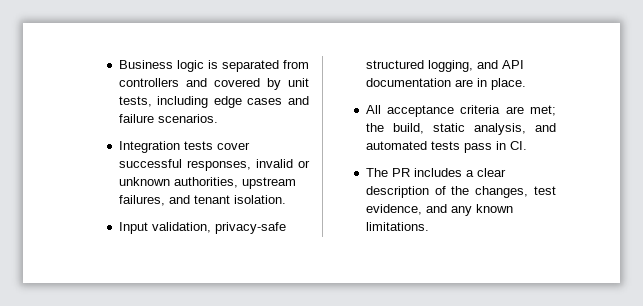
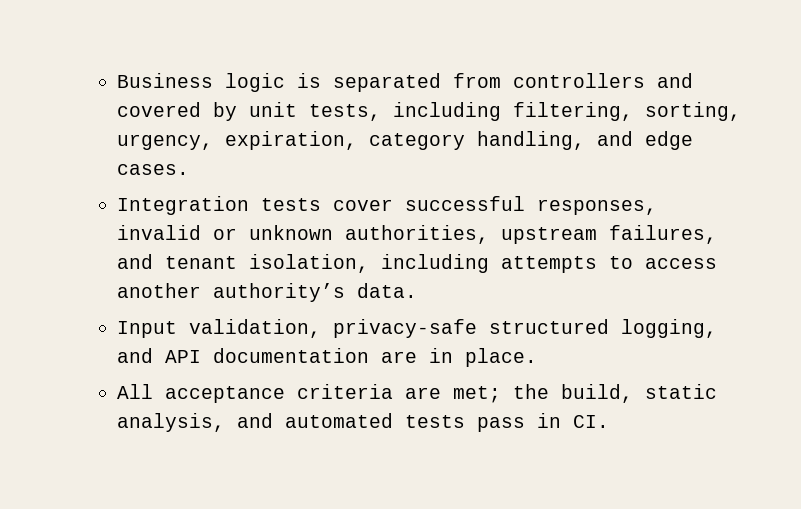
[213,96,309,108] [118,114,218,123] edge cases and failure scenarios. -> [512,102,741,121] [116,131,693,150] [116,164,189,175] filtering, sorting, urgency, expiration, category handling, and edge cases.
[233,195,286,204] isolation. -> [248,254,717,273] [116,283,417,302] isolation, including attempts to access another authority’s data.
[365,168,506,177] [365,186,556,198] [365,204,513,216] [365,222,429,231] // The PR includes a clear description of the changes, test evidence, and any known limitations. -> (609, 421) none

